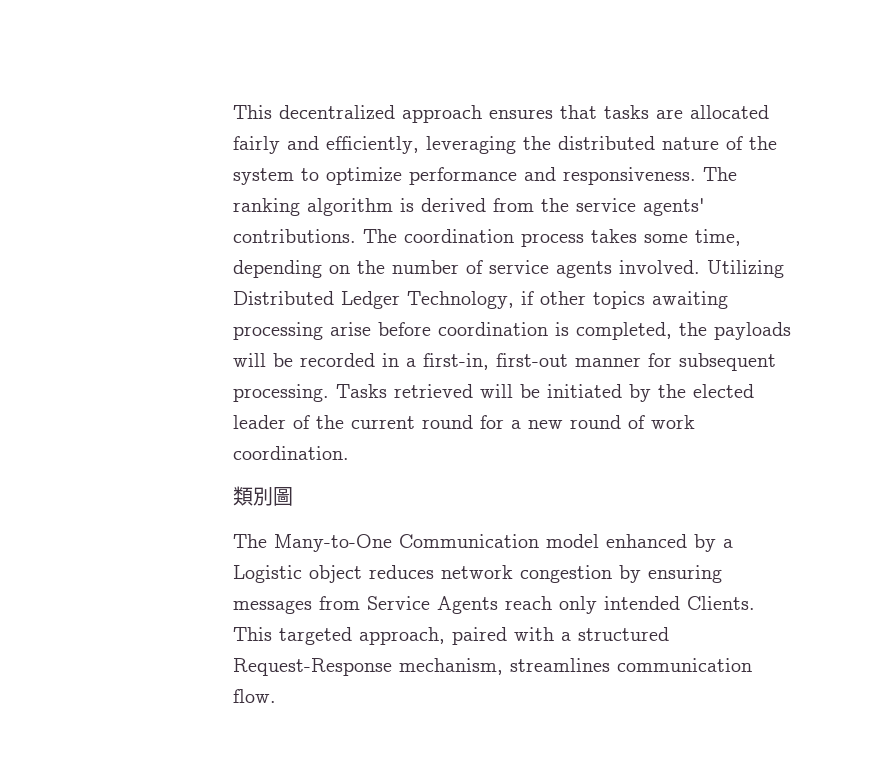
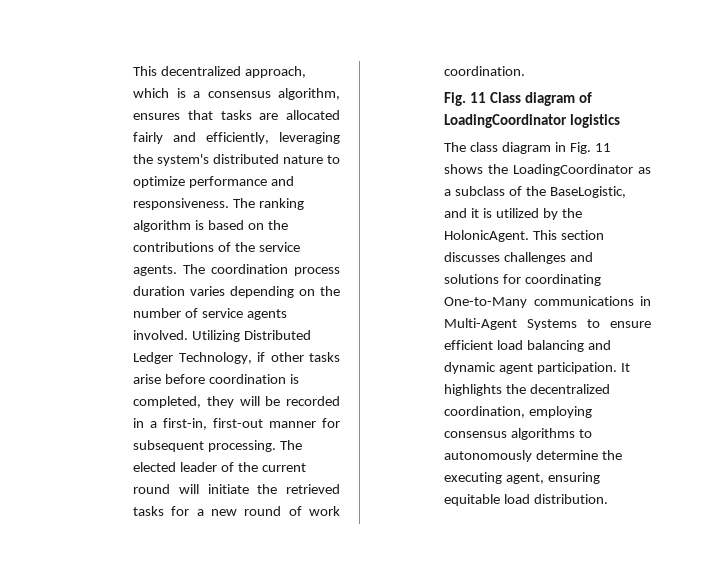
[401,105,482,123] approach -> [244,66,306,78] [133,88,340,100] approach, which is a consensus algorithm,
(551, 143) none -> [157,154,210,166] system's
[725,136,777,150] [232,168,294,185] of the system -> (324, 159) none
[420,198,705,216] [232,229,741,247] derived from the service agents' contributions. The coordination process takes some time, -> [207,220,288,230] [133,242,300,252] [133,264,340,276] [133,286,226,296] based on the contributions of the service agents. The coordination process duration varies
[592,291,728,309] [232,322,323,340] topics awaiting processing -> [309,352,340,362] tasks
[678,322,791,340] the payloads -> [206,396,234,408] they
[335,384,686,402] Tasks retrieved will be initiated by the -> [279,440,302,450] The
(473, 422) none -> [178,484,340,494] [133,506,165,516] will initiate the retrieved tasks
[232,486,293,506] [232,534,733,552] [232,565,722,583] [232,596,755,614] [232,627,669,645] [232,658,752,676] [232,689,276,703] 類別圖 // The Many-to-One Communication model enhanced by a Logistic object reduces network congestion by ensuring messages from Service Agents reach only intended Clients. This targeted approach, paired with a structured Request-Response mechanism, streamlines communication flow. -> [444,92,592,106] [444,114,621,128] [444,142,611,154] [444,164,651,176] [444,186,626,198] [444,208,582,220] [444,230,604,242] [444,252,593,264] [444,274,601,286] [444,296,651,308] [444,318,651,330] [444,340,611,352] [444,362,630,374] [444,384,610,396] [444,406,593,418] [444,428,592,440] [444,450,622,462] [444,472,600,484] [444,494,608,506] Fig. 11 Class diagram of LoadingCoordinator logistics // The class diagram in Fig. 11 shows the LoadingCoordinator as a subclass of the BaseLogistic, and it is utilized by the HolonicAgent. This section discusses challenges and solutions for coordinating One-to-Many communications in Multi-Agent Systems to ensure efficient load balancing and dynamic agent participation. It highlights the decentralized coordination, employing consensus algorithms to autonomously determine the executing agent, ensuring equitable load distribution.

